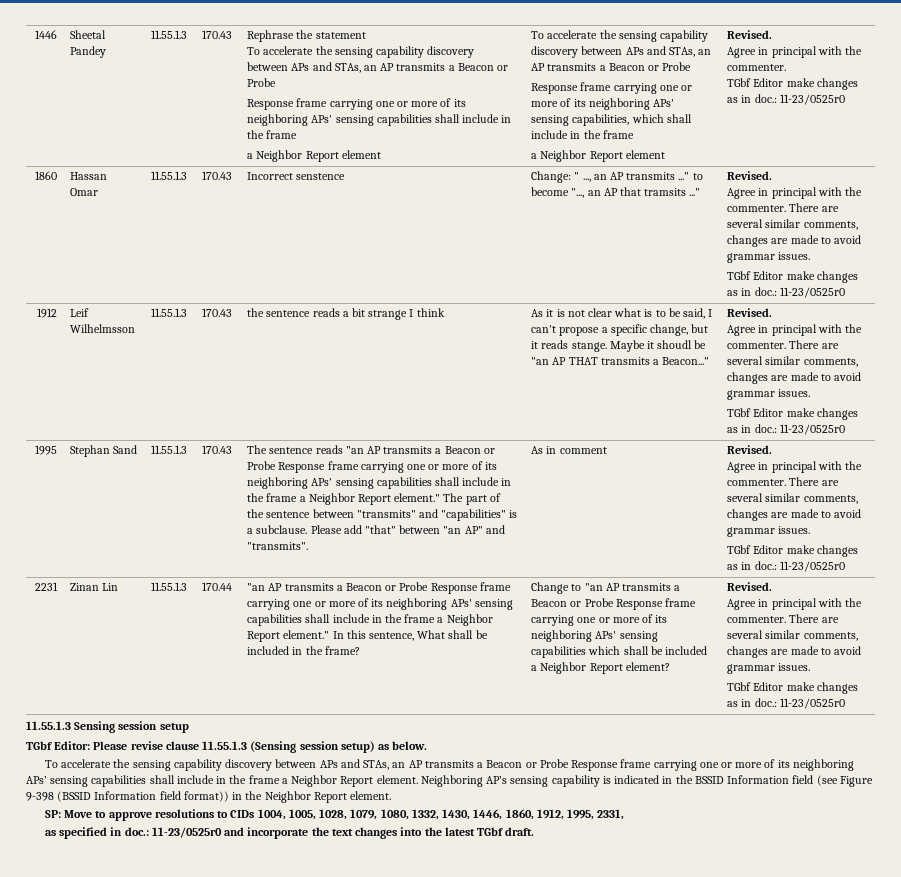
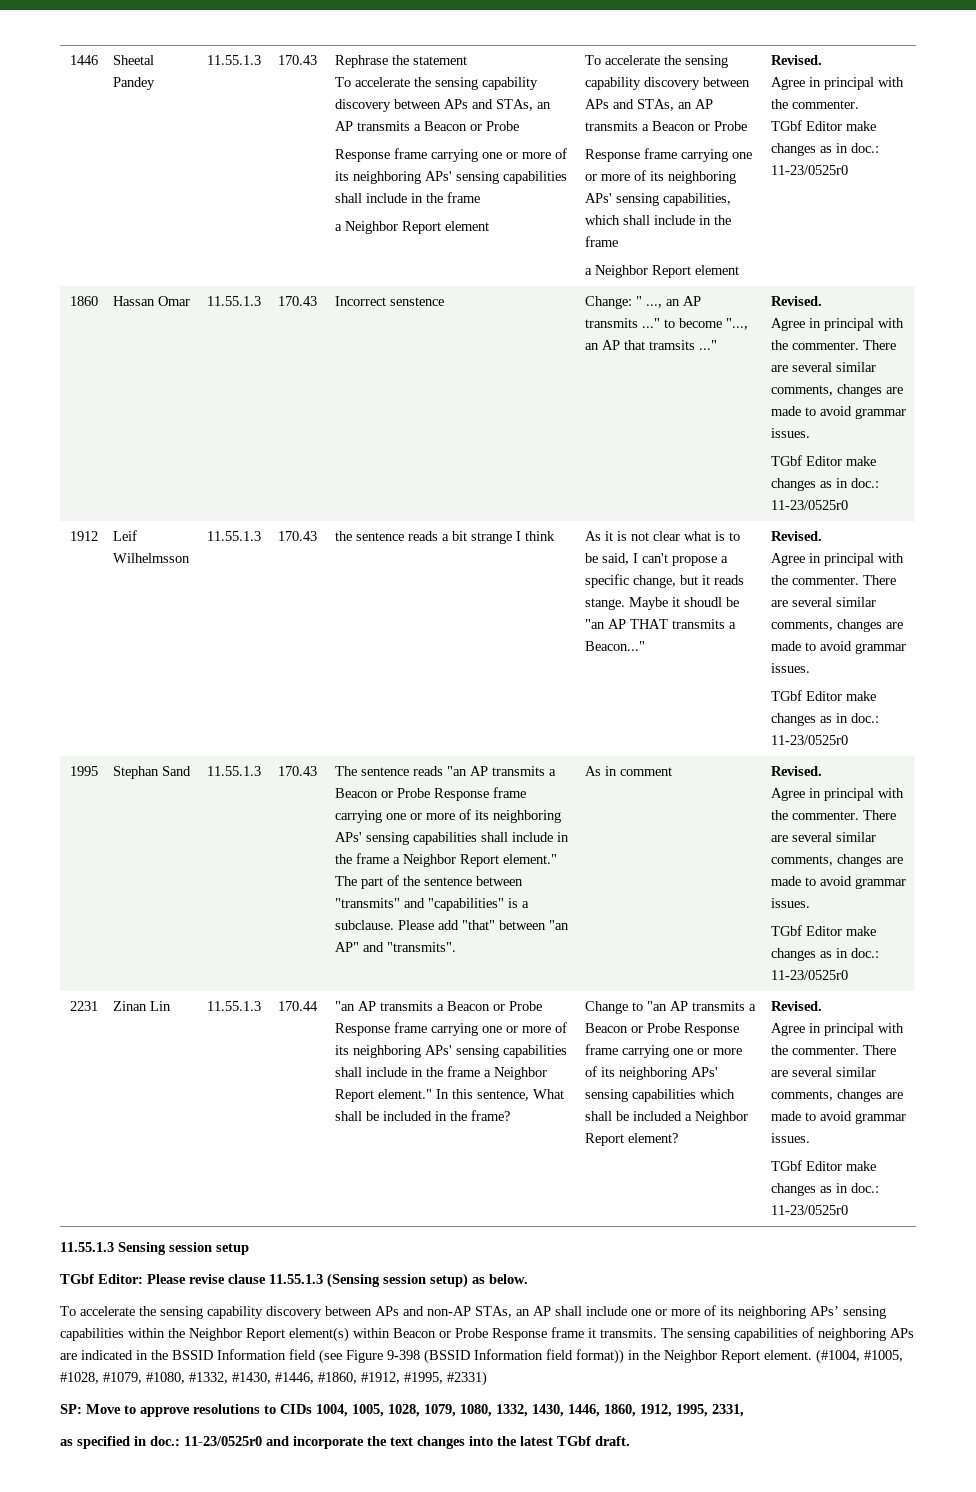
[363,759,854,771] [26,775,611,787] STAs, an AP transmits a Beacon or Probe Response frame carrying one or more of its neighboring APs’ sensing capabilities shall include in the frame a Neighbor Report element. Neighboring AP’s sensing capability is -> [427,1305,886,1319] [60,1327,914,1342] [60,1353,77,1360] non-AP STAs, an AP shall include one or more of its neighboring APs’ sensing capabilities within the Neighbor Report element(s) within Beacon or Probe Response frame it transmits. The sensing capabilities of neighboring APs are
(392, 795) none -> [816,1349,903,1364] [60,1371,487,1386] (#1004, #1005, #1028, #1079, #1080, #1332, #1430, #1446, #1860, #1912, #1995, #2331)

